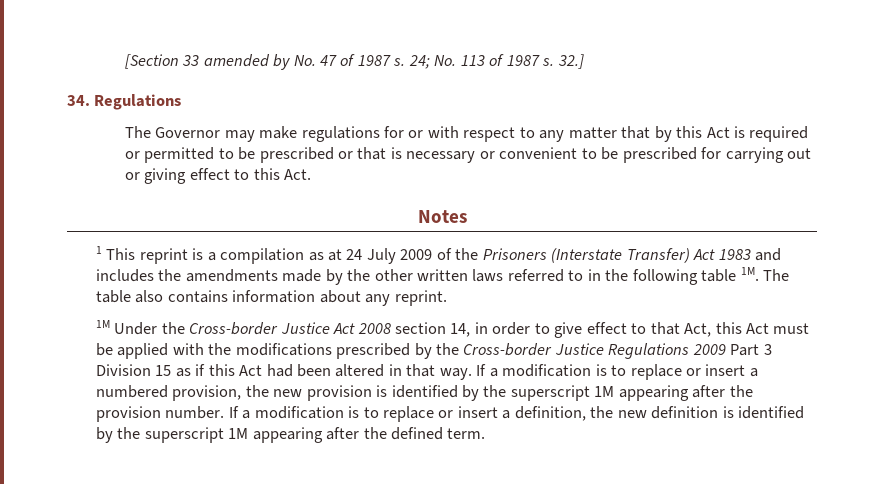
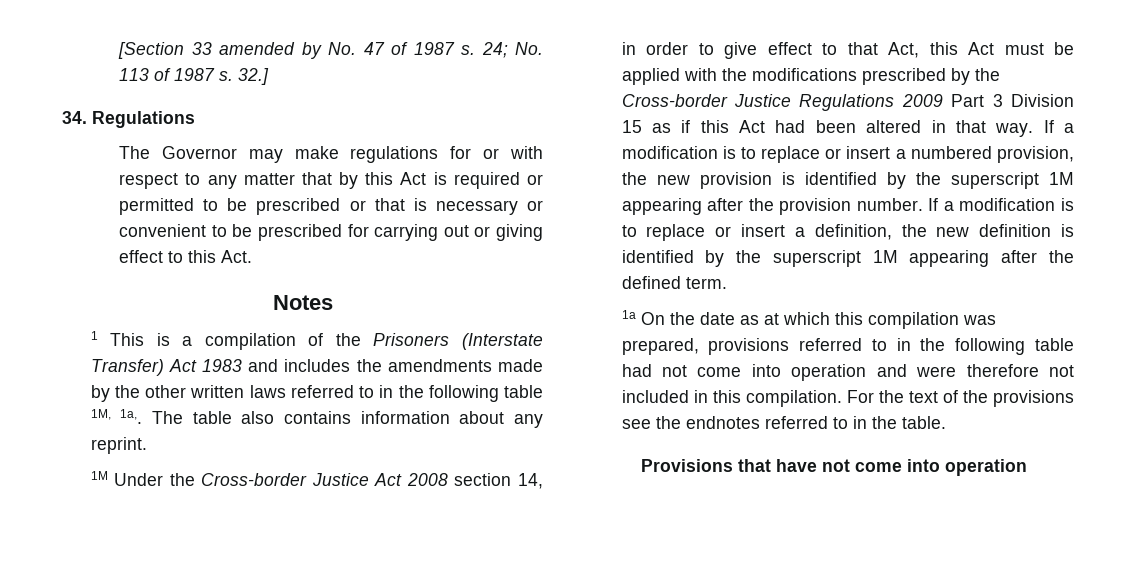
[139,248,188,264] reprint -> (145, 339) none
[308,248,433,264] as at 24 July 2009 -> (296, 341) none
[740,267,759,281] 1M. -> [90,409,143,424] 1M, 1a,.
(486, 433) none -> [621,310,996,329] [621,338,1074,355] [621,364,1074,381] [621,390,1074,407] [621,416,946,429] [640,459,1027,476] // 1a On the date as at which this compilation was prepared, provisions referred to in the following table had not come into operation and were therefore not included in this compilation. For the text of the provisions see the endnotes referred to in the table. // Provisions that have not come into operation

